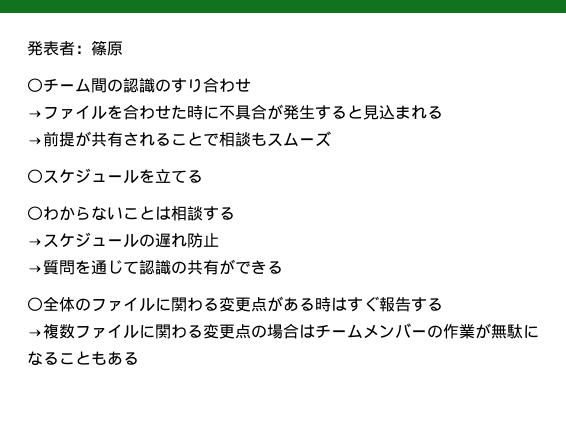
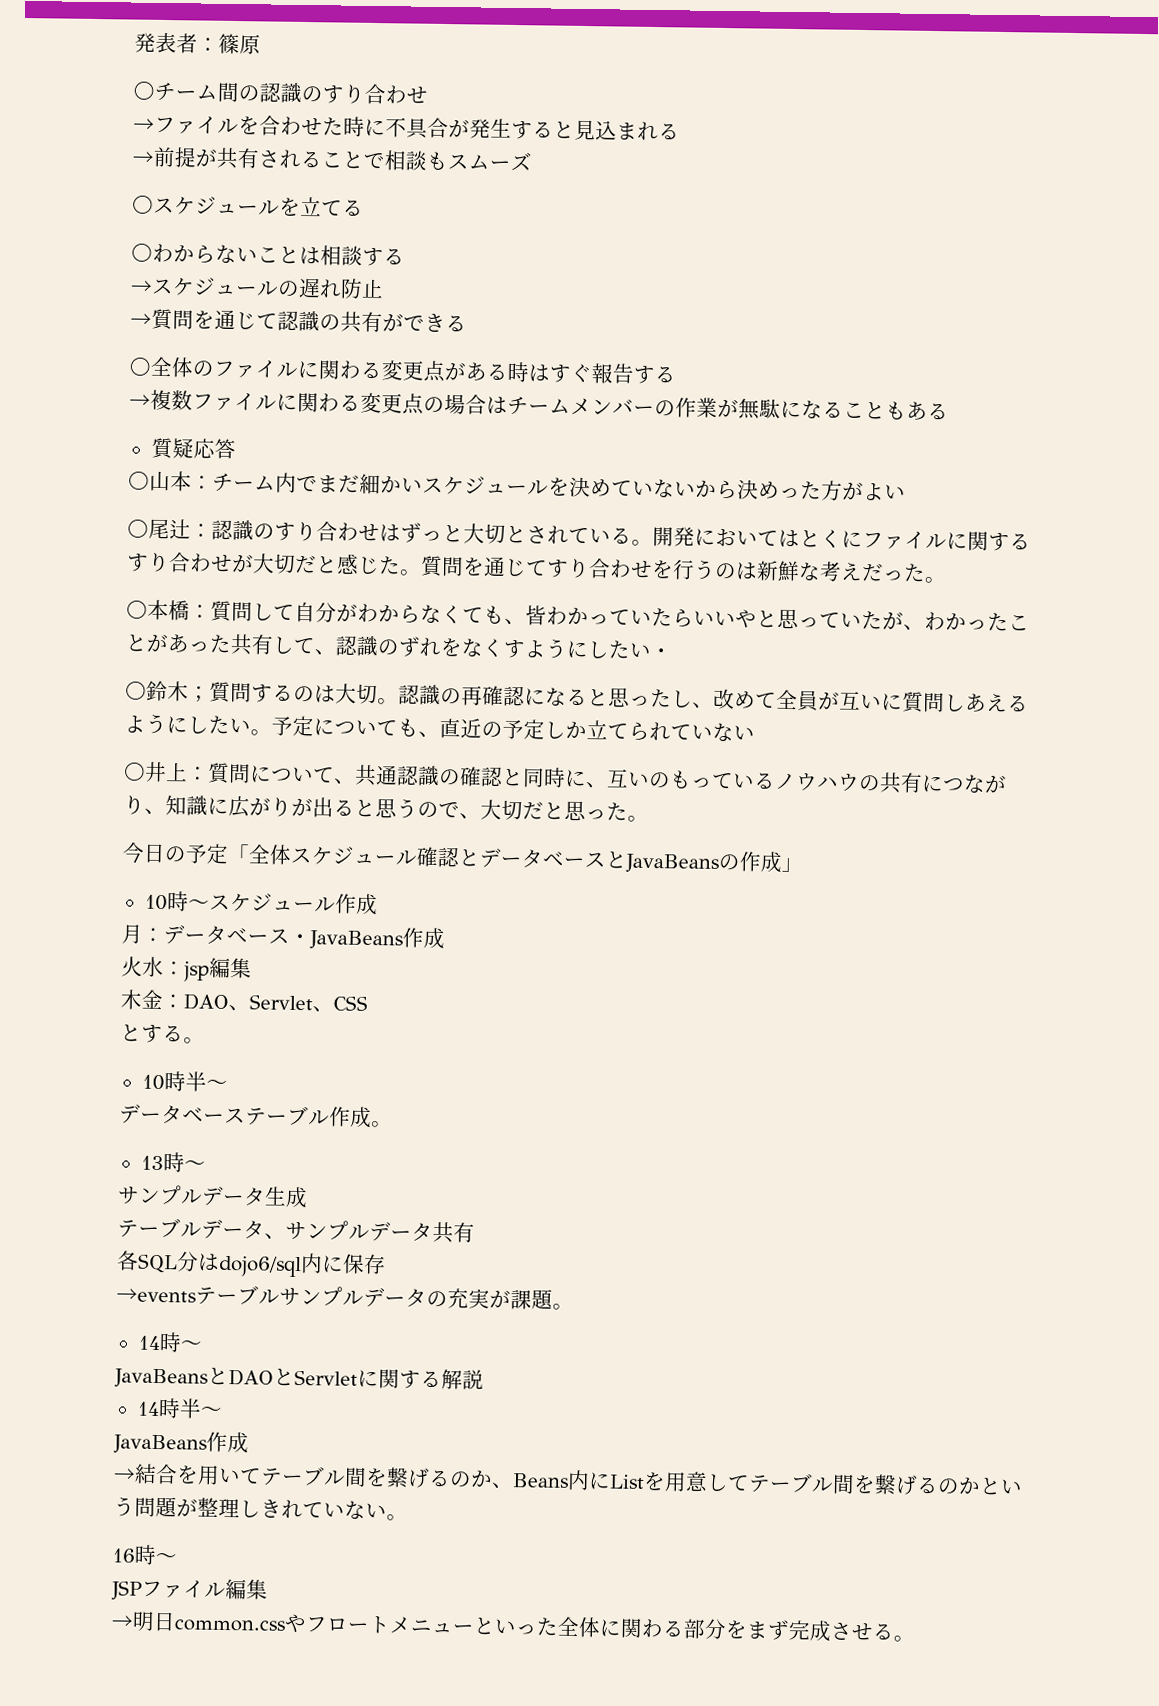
(139, 358) none -> [150,437,236,460] [128,470,906,501] [127,518,1031,552] [126,552,946,584] [126,599,1030,632] [125,633,672,659] [125,680,1029,713] [124,713,755,742] [123,761,1007,794] [123,795,649,822] [122,842,803,874] [144,891,378,916] [121,924,445,951] [121,956,252,982] [120,989,368,1013] [120,1024,205,1044] [141,1071,228,1092] [119,1103,393,1129] [140,1152,206,1173] [117,1185,308,1209] [117,1218,475,1244] [116,1250,386,1278] [116,1285,574,1310] [137,1332,202,1353] [114,1367,484,1390] [136,1398,223,1419] [113,1431,249,1455] [113,1463,1023,1496] [113,1496,408,1521] [112,1544,177,1566] [111,1579,268,1601] [111,1611,915,1642] // 質疑応答 // 〇山本：チーム内でまだ細かいスケジュールを決めていないから決めった方がよい // 〇尾辻：認識のすり合わせはずっと大切とされている。開発においてはとくにファイルに関するすり合わせが大切だと感じた。質問を通じてすり合わせを行うのは新鮮な考えだった。 // 〇本橋：質問して自分がわからなくても、皆わかっていたらいいやと思っていたが、わかったことがあった共有して、認識のずれをなくすようにしたい・ // 〇鈴木；質問するのは大切。認識の再確認になると思ったし、改めて全員が互いに質問しあえるようにしたい。予定についても、直近の予定しか立てられていない // 〇井上：質問について、共通認識の確認と同時に、互いのもっているノウハウの共有につながり、知識に広がりが出ると思うので、大切だと思った。 // 今日の予定「全体スケジュール確認とデータベースとJavaBeansの作成」 // 10時～スケジュール作成 // 月：データベース・JavaBeans作成 // 火水：jsp編集 // 木金：DAO、Servlet、CSS // とする。 // 10時半～ // データベーステーブル作成。 // 13時～ // サンプルデータ生成 // テーブルデータ、サンプルデータ共有 // 各SQL分はdojo6/sql内に保存 // →eventsテーブルサンプルデータの充実が課題。 // 14時～ // JavaBeansとDAOとServletに関する解説 // 14時半～ // JavaBeans作成 // →結合を用いてテーブル間を繋げるのか、Beans内にListを用意してテーブル間を繋げるのかという問題が整理しきれていない。 // 16時～ // JSPファイル編集 // →明日common.cssやフロートメニューといった全体に関わる部分をまず完成させる。

